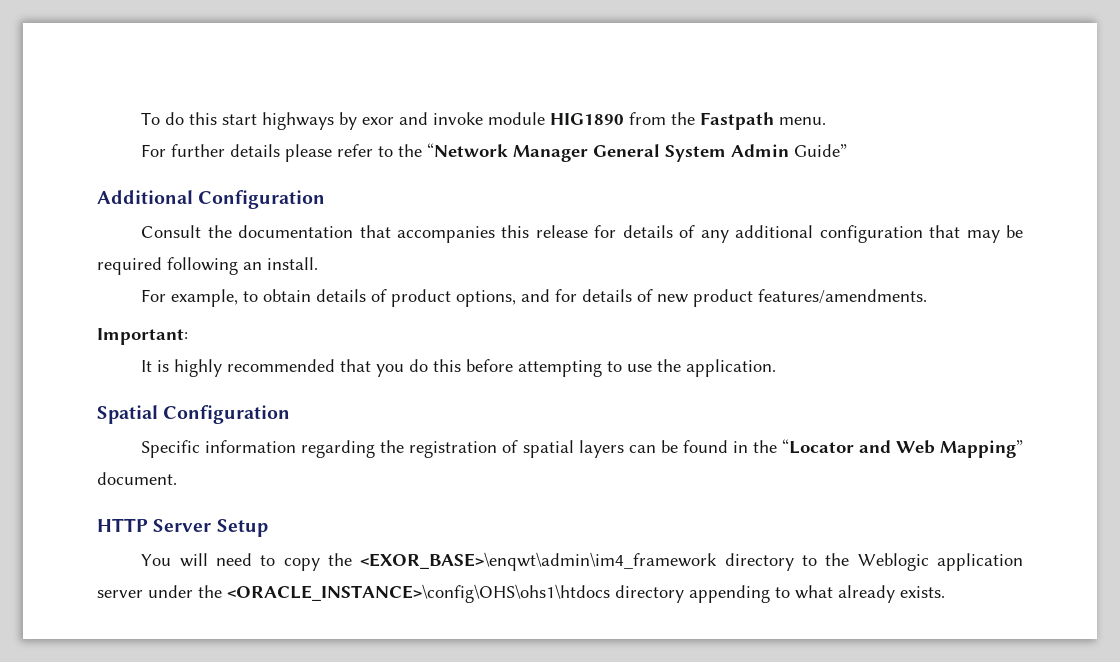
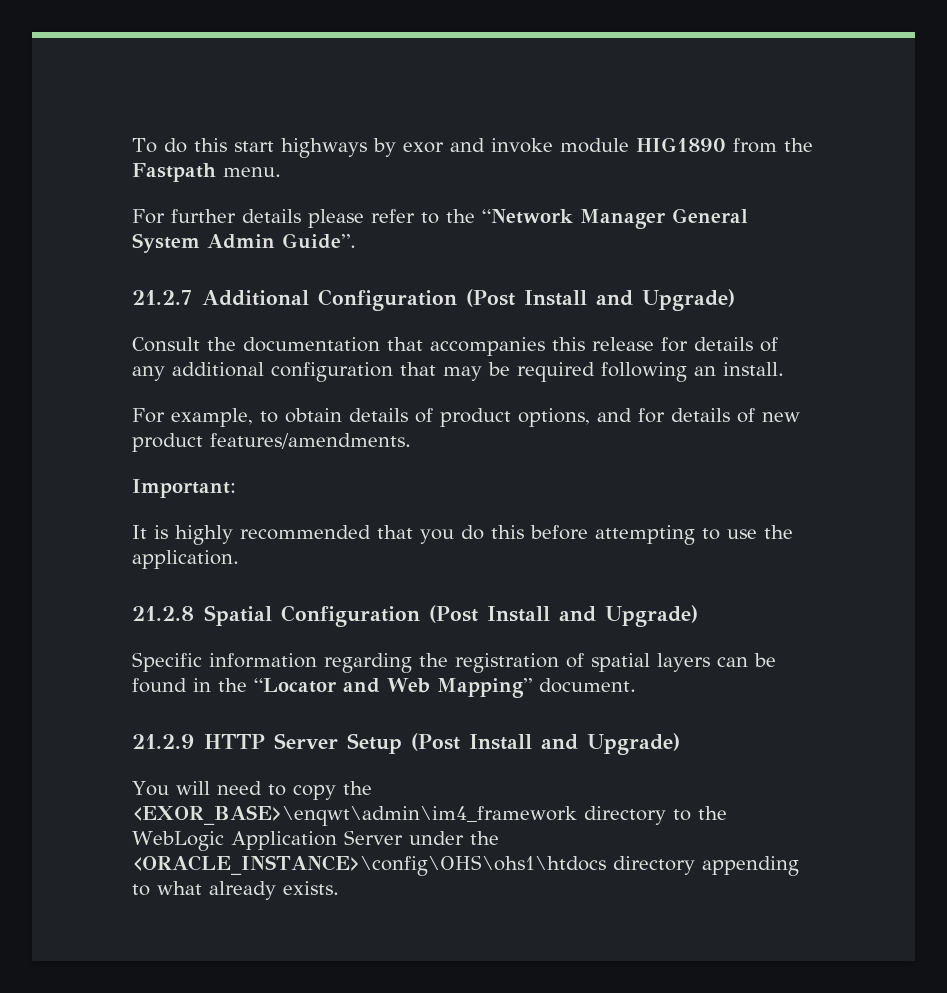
[794,144,848,157] Guide” // -> [282,233,356,249] [132,290,192,305] Guide”. // 21.2.7
(326, 199) none -> [466,289,736,311] (Post Install and Upgrade)
(777, 368) none -> [132,606,194,621] 21.2.8
(291, 414) none -> [429,605,699,627] (Post Install and Upgrade)
(177, 478) none -> [132,734,194,749] 21.2.9
(268, 528) none -> [411,733,681,755] (Post Install and Upgrade)
[857,553,1024,571] [97,590,143,598] Weblogic application server -> [132,830,403,851] WebLogic Application Server

